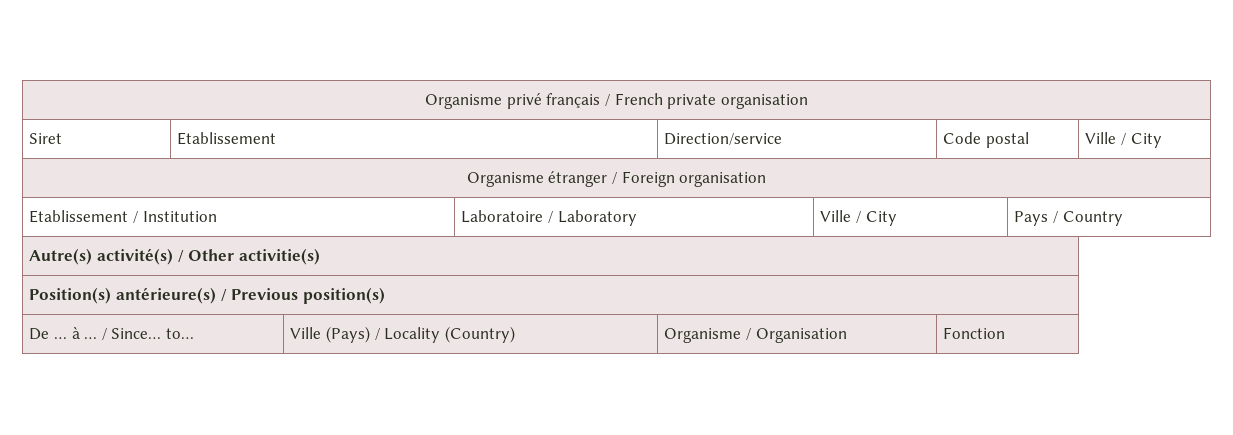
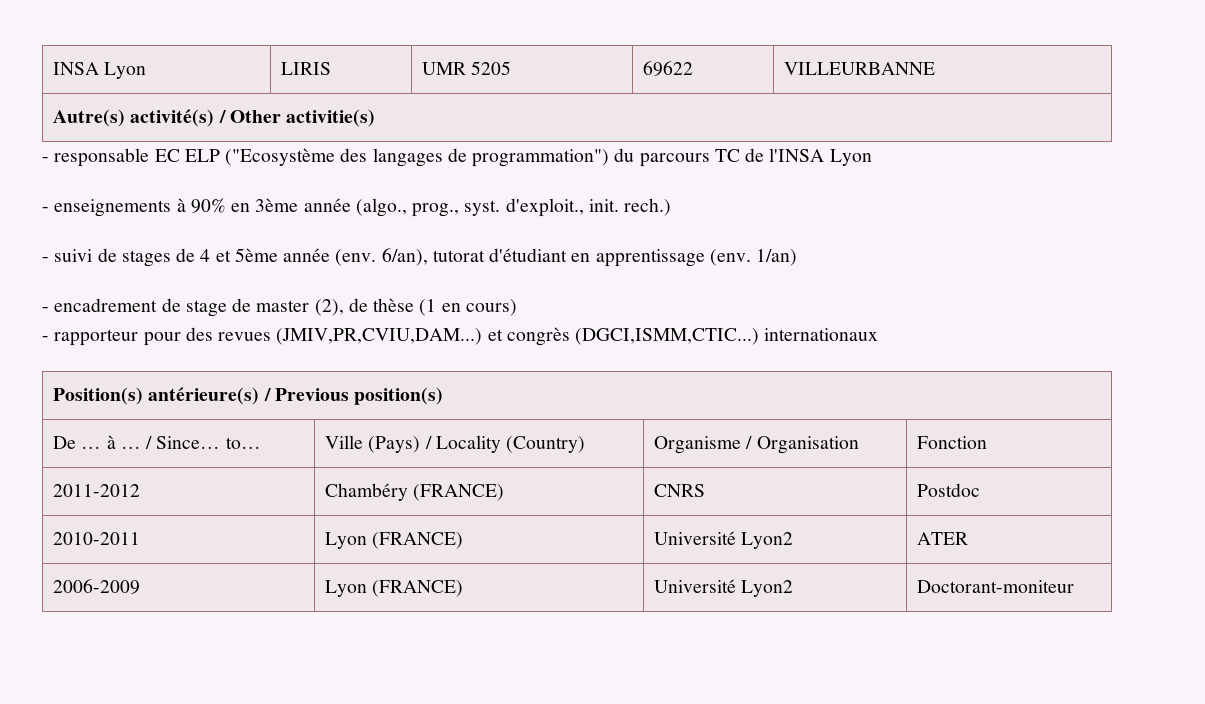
[425,93,808,109] [29,133,63,144] [177,132,277,145] [664,133,783,145] [943,132,1029,148] [1085,132,1162,148] [466,171,767,187] [29,210,217,223] [461,210,637,226] [820,210,897,226] [1014,211,1123,226] Organisme privé français / French private organisation // Siret | Etablissement | Direction/service | Code postal | Ville / City // Organisme étranger / Foreign organisation // Etablissement / Institution | Laboratoire / Laboratory | Ville / City | Pays / Country -> [52,62,147,79] [280,62,331,75] [421,61,512,75] [642,61,693,76] [783,62,935,75] INSA Lyon | LIRIS | UMR 5205 | 69622 | VILLEURBANNE
(320, 256) none -> [42,148,872,167] [42,198,672,217] [42,248,798,267] [42,298,517,317] [42,327,879,346] // - responsable EC ELP ("Ecosystème des langages de programmation") du parcours TC de l'INSA Lyon // - enseignements à 90% en 3ème année (algo., prog., syst. d'exploit., init. rech.) // - suivi de stages de 4 et 5ème année (env. 6/an), tutorat d'étudiant en apprentissage (env. 1/an) // - encadrement de stage de master (2), de thèse (1 en cours) // - rapporteur pour des revues (JMIV,PR,CVIU,DAM...) et congrès (DGCI,ISMM,CTIC...) internationaux
(1006, 333) none -> [52,484,140,497] [324,483,505,501] [653,484,705,497] [916,483,980,497] [52,532,140,545] [324,532,464,549] [653,531,794,549] [916,532,968,545] [52,579,140,594] [324,580,464,597] [653,579,794,597] [916,580,1074,593] // 2011-2012 | Chambéry (FRANCE) | CNRS | Postdoc // 2010-2011 | Lyon (FRANCE) | Université Lyon2 | ATER // 2006-2009 | Lyon (FRANCE) | Université Lyon2 | Doctorant-moniteur

